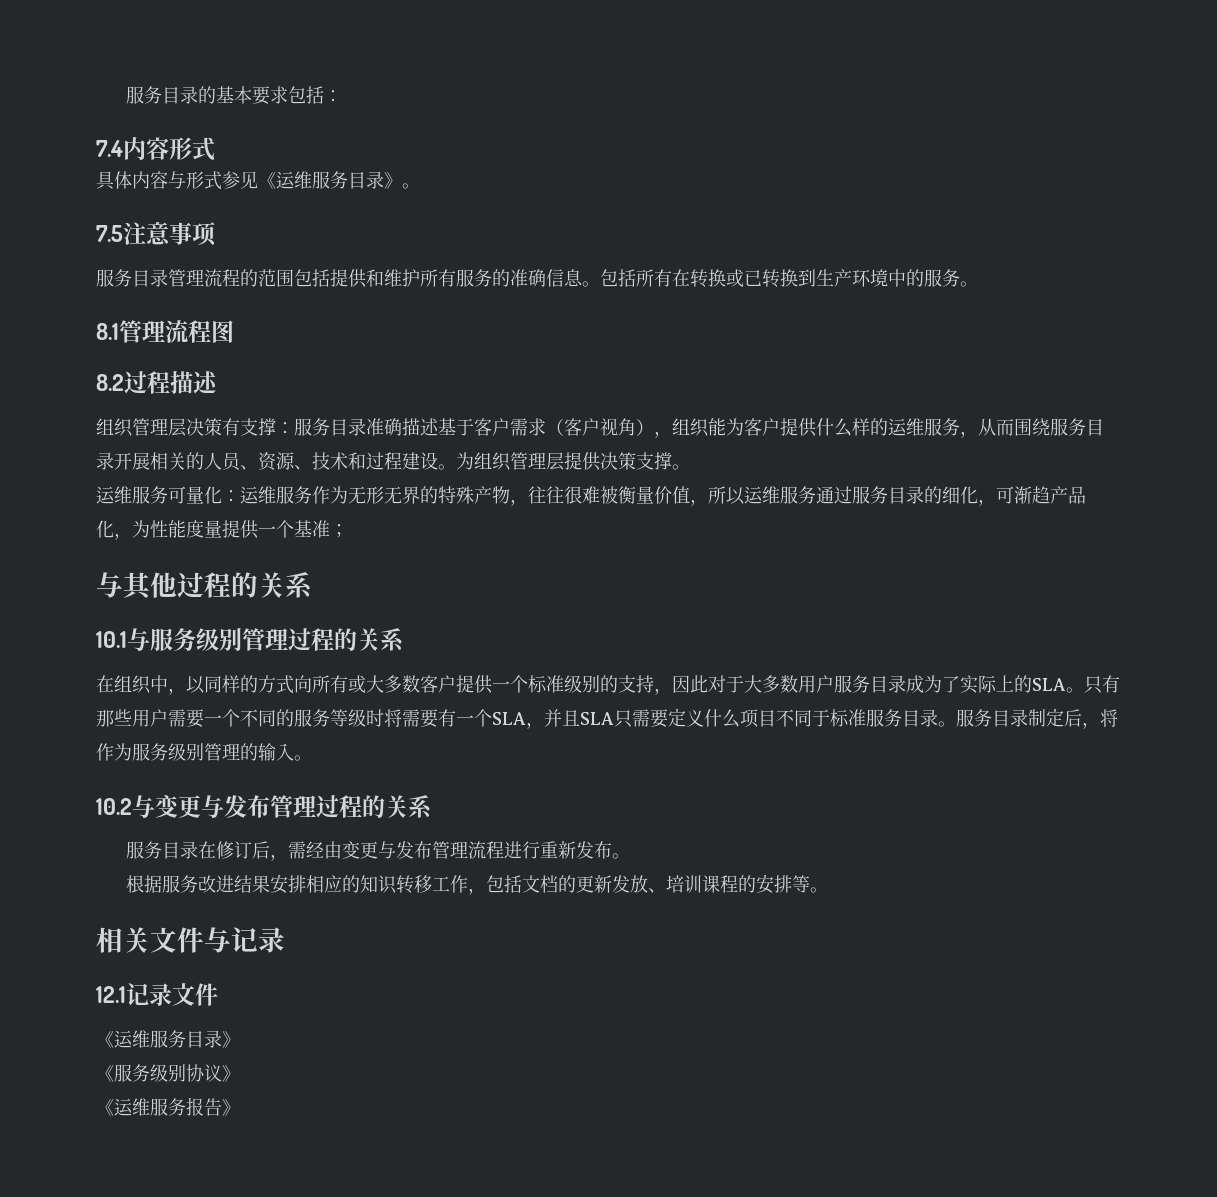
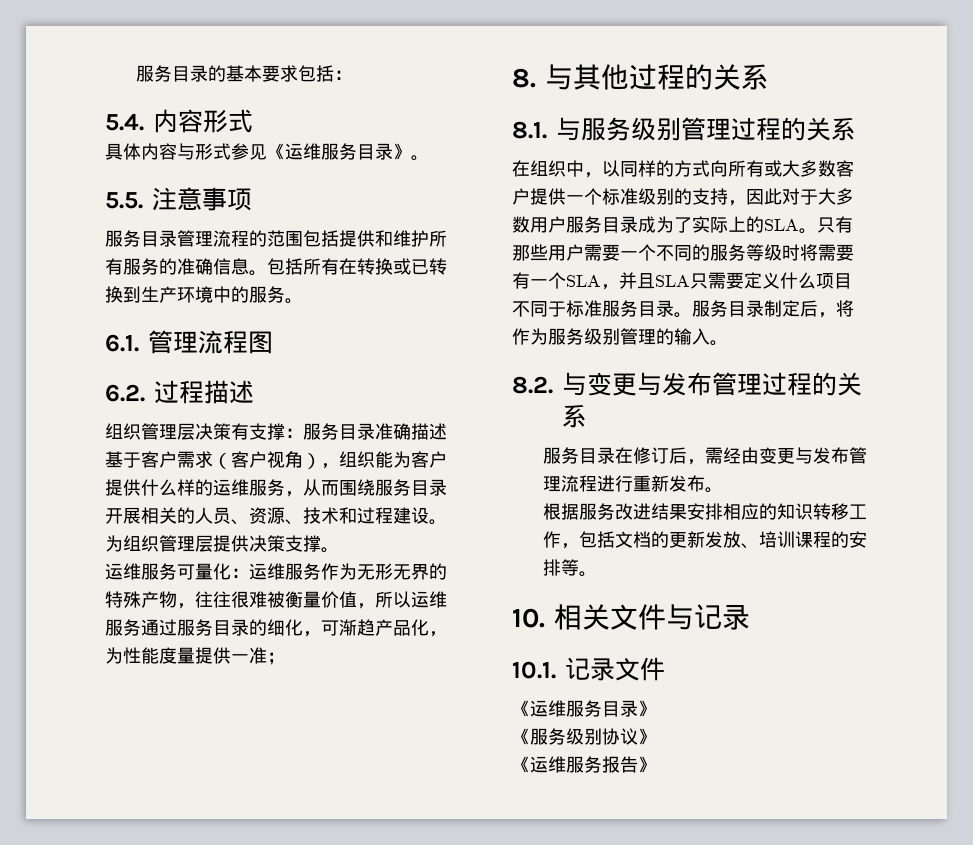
[96,140,123,157] 7.4 -> [105,113,144,131] 5.4.
[96,225,123,242] 7.5 -> [105,192,143,209] 5.5.
[96,323,119,340] 8.1 -> [105,334,139,352] 6.1.
[96,374,124,391] 8.2 -> [105,384,145,402] 6.2.
[276,520,312,538] 个基 -> (249, 658) none
(348, 531) none -> [512,68,536,88] 8.
[96,631,127,648] 10.1 -> [512,121,547,139] 8.1.
[96,798,132,815] 10.2 -> [512,376,553,394] 8.2.
(829, 890) none -> [512,608,545,628] 10.
[96,986,126,1003] 12.1 -> [512,661,556,679] 10.1.

